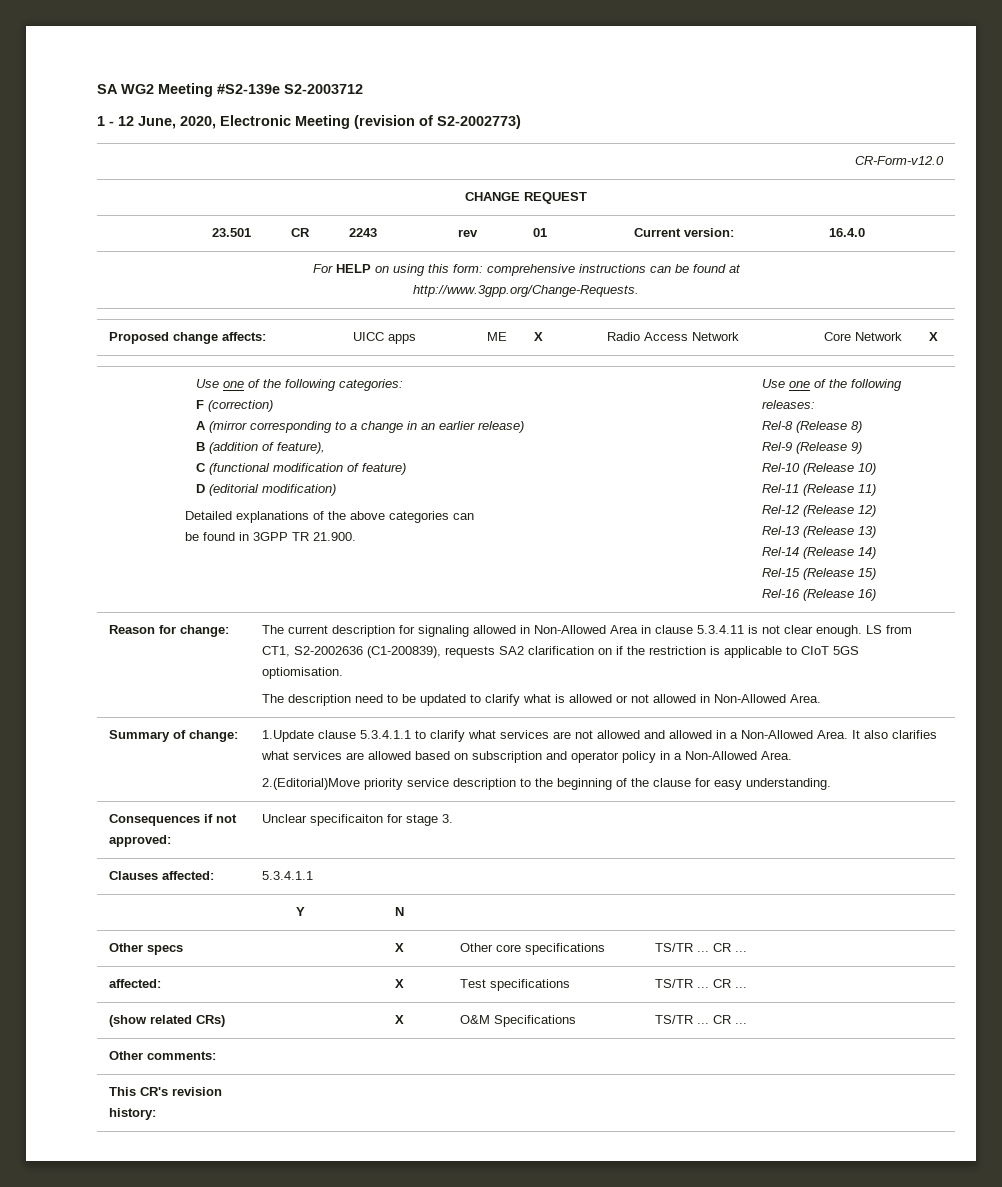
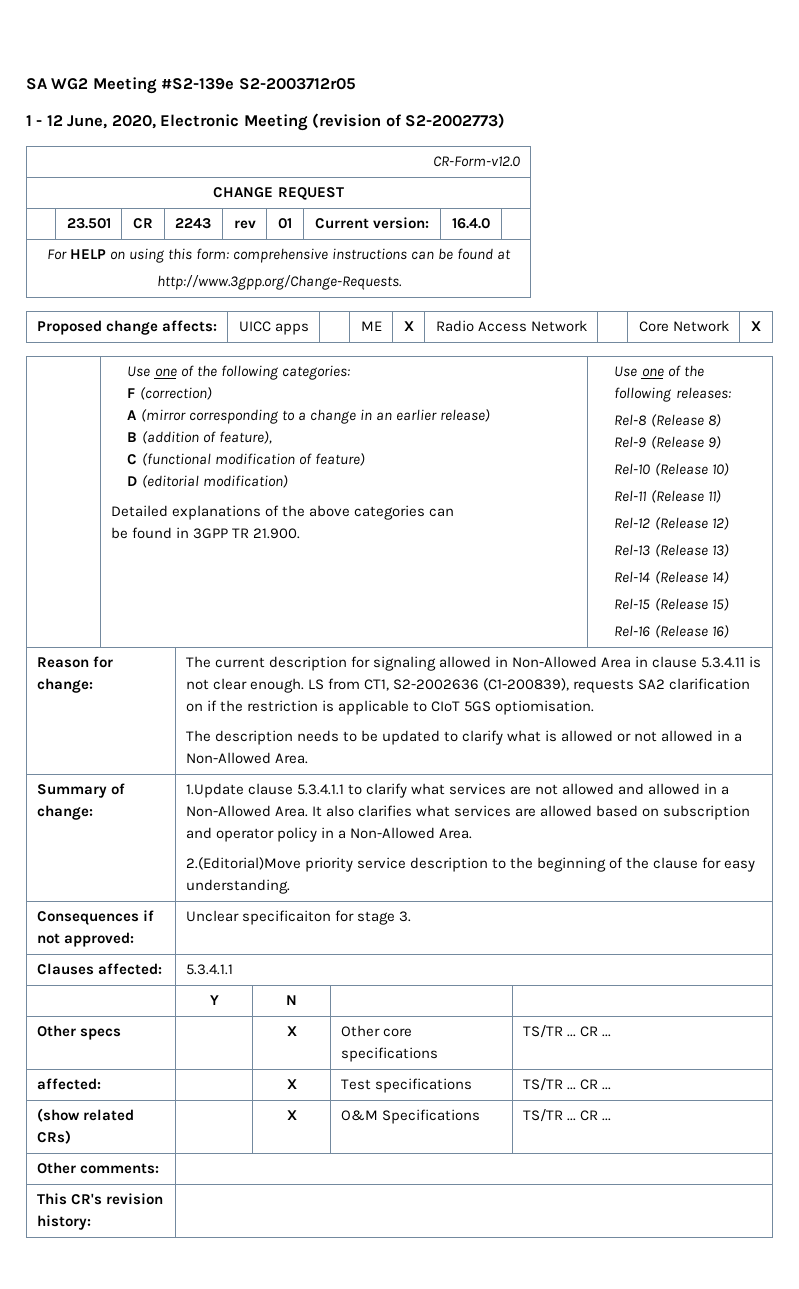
[284,84,363,94] S2-2003712 -> [238,78,356,90] S2-2003712r05
[354,694,383,703] need -> [296,730,339,742] needs
(710, 698) none -> [734,733,743,742] a

